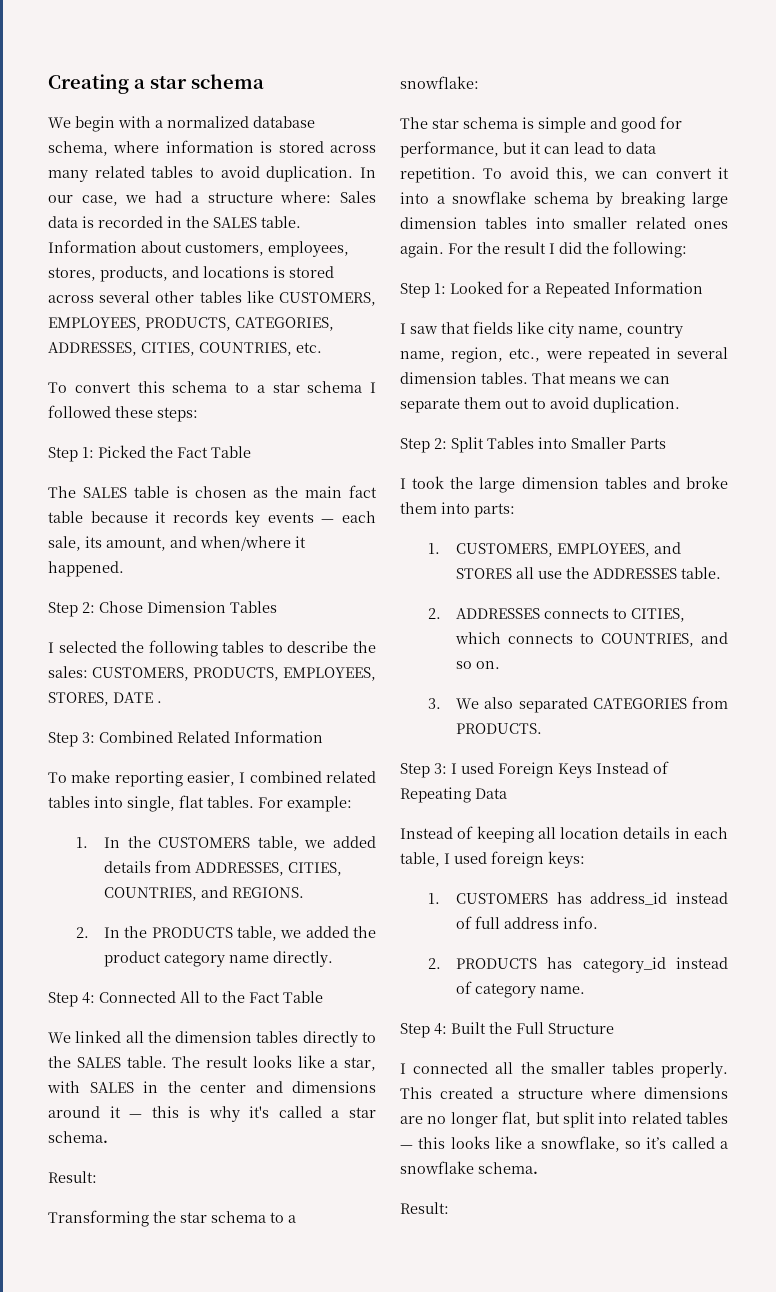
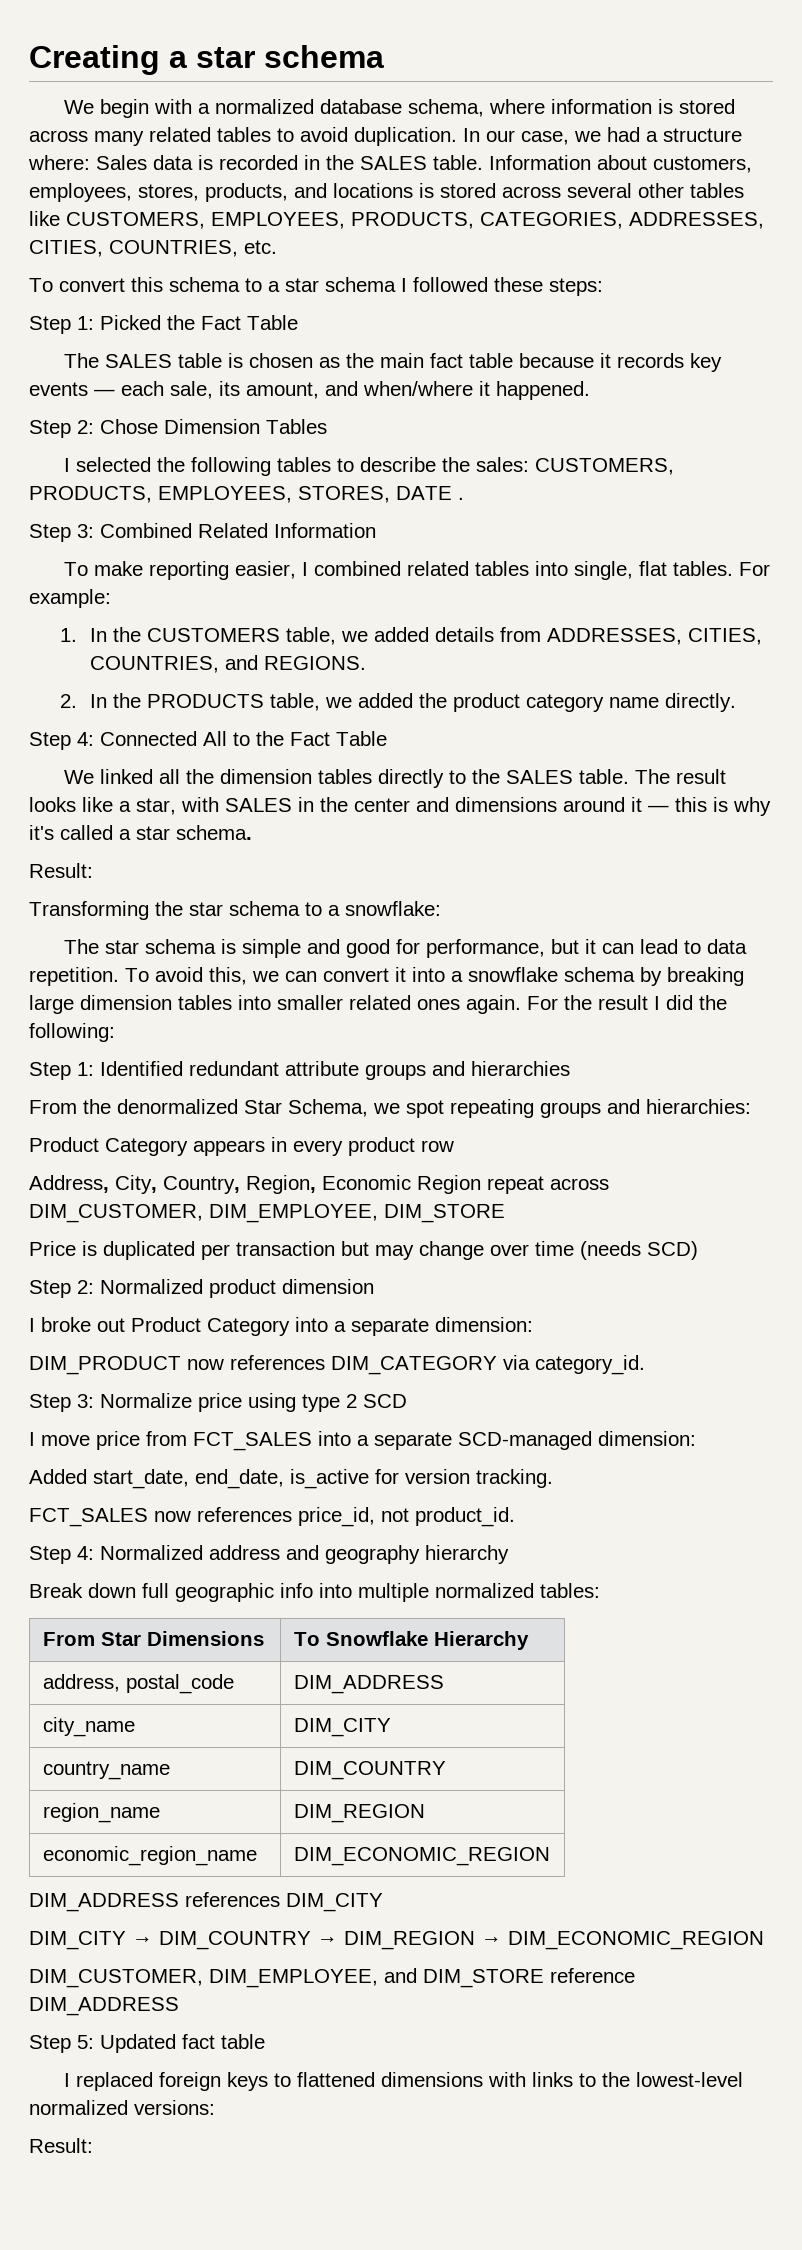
[450,281,703,298] [400,321,683,338] [400,347,728,363] [400,372,670,384] [400,397,680,413] [400,437,666,453] [400,476,728,493] [400,502,515,518] [428,542,682,557] [456,567,722,579] [428,608,686,622] [455,632,728,647] [456,661,501,669] [428,696,728,713] [456,723,543,734] [400,761,669,778] [400,787,507,803] [400,826,728,843] [400,851,585,868] [428,892,728,905] [456,916,599,929] [428,957,728,973] [456,981,586,998] [400,1022,614,1038] [400,1062,728,1078] [400,1087,728,1099] [400,1111,728,1128] [400,1136,728,1152] [400,1161,538,1174] Looked for a Repeated Information // I saw that fields like city name, country name, region, etc., were repeated in several dimension tables. That means we can separate them out to avoid duplication. // Step 2: Split Tables into Smaller Parts // I took the large dimension tables and broke them into parts: // 1. CUSTOMERS, EMPLOYEES, and STORES all use the ADDRESSES table. // 2. ADDRESSES connects to CITIES, which connects to COUNTRIES, and so on. // 3. We also separated CATEGORIES from PRODUCTS. // Step 3: I used Foreign Keys Instead of Repeating Data // Instead of keeping all location details in each table, I used foreign keys: // 1. CUSTOMERS has address_id instead of full address info. // 2. PRODUCTS has category_id instead of category name. // Step 4: Built the Full Structure // I connected all the smaller tables properly. This created a structure where dimensions are no longer flat, but split into related tables — this looks like a snowflake, so it’s called a snowflake schema. -> [100,1061,570,1080] [29,1099,751,1118] [29,1137,454,1156] [29,1175,609,1194] [29,1204,505,1223] [29,1241,698,1260] [29,1279,374,1298] [29,1317,533,1336] [29,1355,645,1375] [29,1393,407,1412] [29,1431,696,1451] [29,1469,553,1489] [29,1507,515,1527] [29,1545,509,1564] [29,1583,600,1602] [42,1631,264,1646] [293,1631,529,1650] [42,1674,234,1694] [293,1675,444,1694] [42,1717,135,1737] [293,1718,391,1737] [42,1761,170,1780] [293,1761,446,1780] [42,1803,160,1823] [293,1804,425,1823] [42,1846,257,1866] [293,1847,550,1866] [29,1892,383,1912] [29,1931,764,1950] [29,1968,635,1988] [29,1997,179,2016] [29,2034,265,2053] [63,2072,743,2091] [29,2100,215,2115] Identified redundant attribute groups and hierarchies // From the denormalized Star Schema, we spot repeating groups and hierarchies: // Product Category appears in every product row // Address, City, Country, Region, Economic Region repeat across DIM_CUSTOMER, DIM_EMPLOYEE, DIM_STORE // Price is duplicated per transaction but may change over time (needs SCD) // Step 2: Normalized product dimension // I broke out Product Category into a separate dimension: // DIM_PRODUCT now references DIM_CATEGORY via category_id. // Step 3: Normalize price using type 2 SCD // I move price from FCT_SALES into a separate SCD-managed dimension: // Added start_date, end_date, is_active for version tracking. // FCT_SALES now references price_id, not product_id. // Step 4: Normalized address and geography hierarchy // Break down full geographic info into multiple normalized tables: // From Star Dimensions | To Snowflake Hierarchy // address, postal_code | DIM_ADDRESS // city_name | DIM_CITY // country_name | DIM_COUNTRY // region_name | DIM_REGION // economic_region_name | DIM_ECONOMIC_REGION // DIM_ADDRESS references DIM_CITY // DIM_CITY → DIM_COUNTRY → DIM_REGION → DIM_ECONOMIC_REGION // DIM_CUSTOMER, DIM_EMPLOYEE, and DIM_STORE reference DIM_ADDRESS // Step 5: Updated fact table // I replaced foreign keys to flattened dimensions with links to the lowest-level normalized versions:

